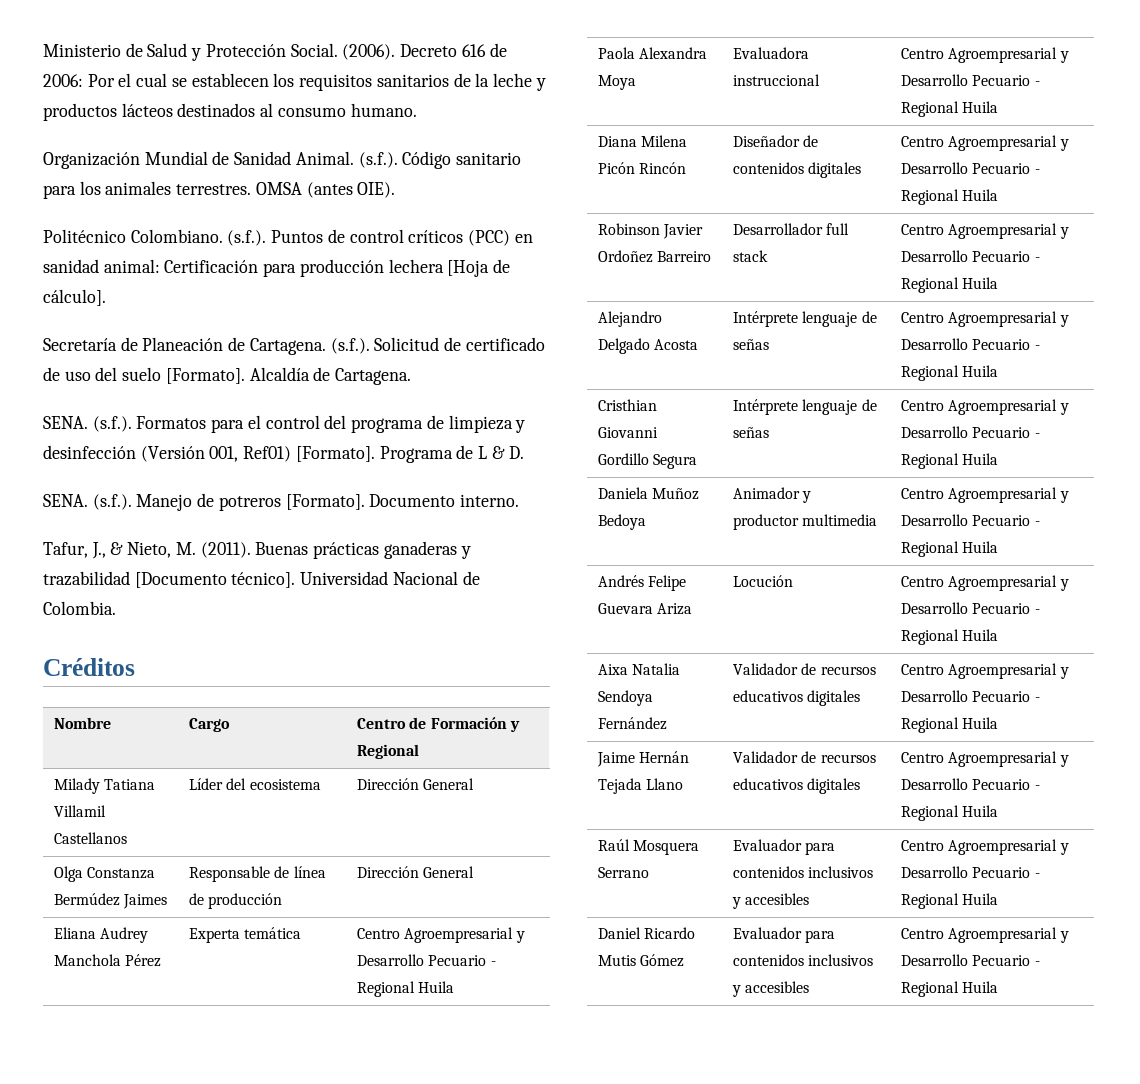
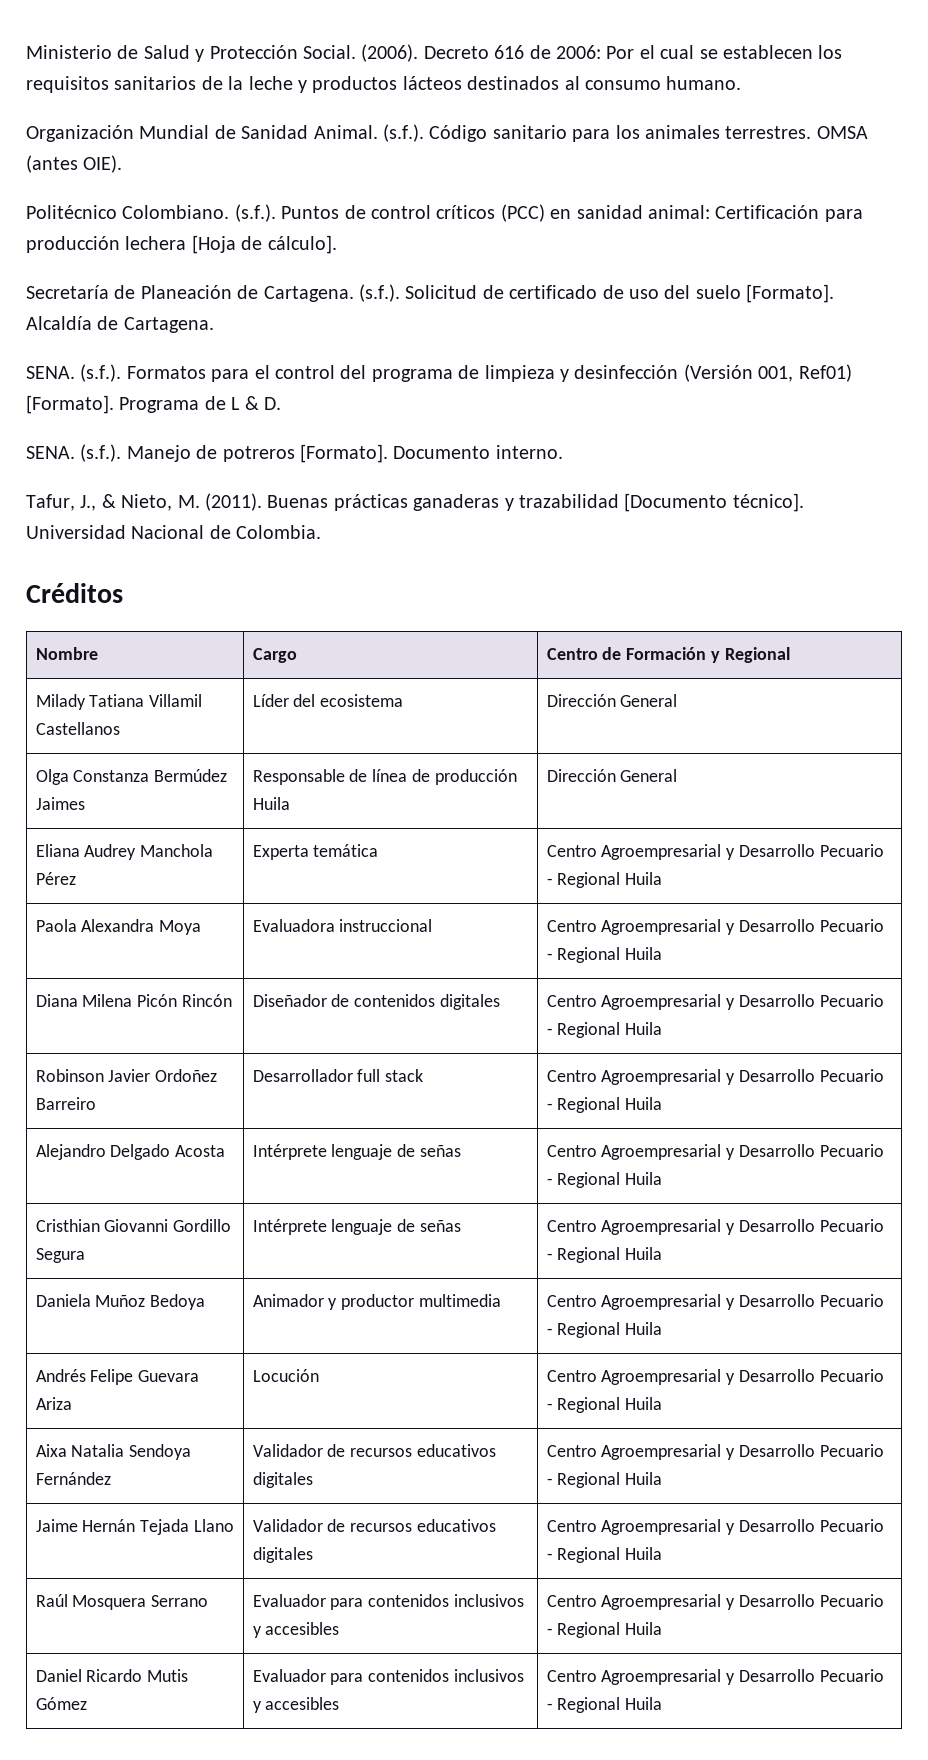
(283, 901) none -> [252,797,290,810] Huila

